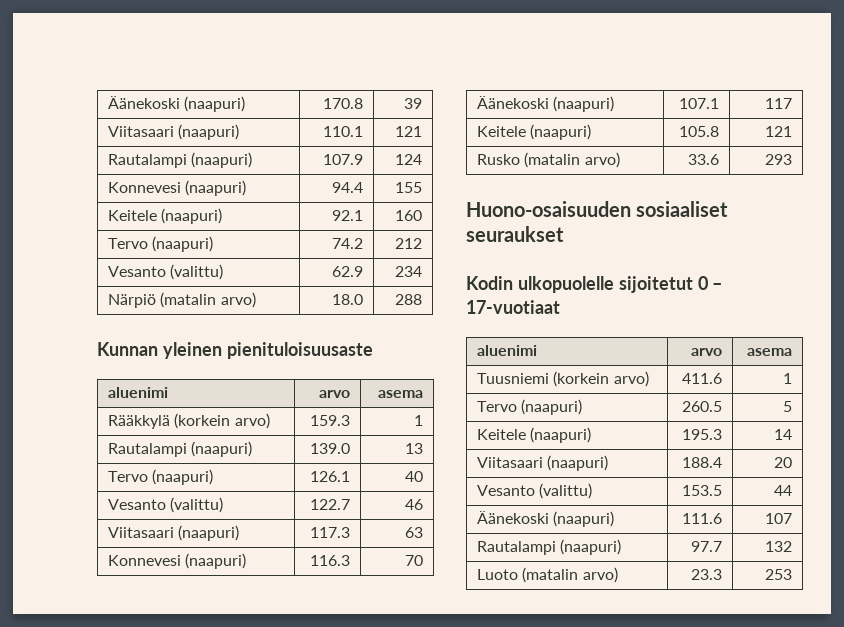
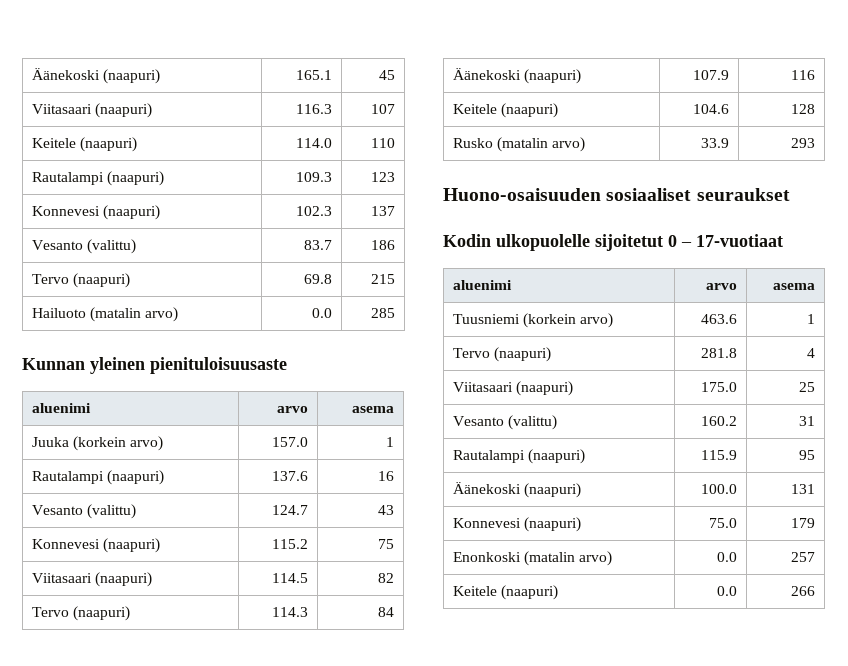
[108,96,246,112] [322,98,363,109] [403,98,422,109] [108,124,240,140] [322,126,363,137] [394,126,422,137] [108,152,253,168] [322,154,363,165] [394,154,422,165] [108,180,247,196] [331,182,363,193] [394,182,422,193] [108,208,223,224] [331,210,363,221] [394,210,422,221] [108,236,214,252] [331,238,363,249] [394,238,422,249] [108,264,224,280] [331,266,363,277] [394,266,422,277] [108,292,256,308] [331,294,363,305] [394,294,422,305] Äänekoski (naapuri) | 170.8 | 39 // Viitasaari (naapuri) | 110.1 | 121 // Rautalampi (naapuri) | 107.9 | 124 // Konnevesi (naapuri) | 94.4 | 155 // Keitele (naapuri) | 92.1 | 160 // Tervo (naapuri) | 74.2 | 212 // Vesanto (valittu) | 62.9 | 234 // Närpiö (matalin arvo) | 18.0 | 288 -> [31,68,160,84] [296,70,333,80] [379,70,396,80] [31,103,152,118] [296,104,333,114] [371,104,396,114] [31,137,137,152] [296,138,333,148] [371,138,396,148] [31,171,164,186] [296,172,333,182] [371,172,396,182] [31,205,160,220] [296,206,333,216] [371,206,396,216] [31,239,136,254] [304,240,333,250] [371,240,396,250] [31,273,130,288] [304,274,333,284] [371,274,396,284] [31,307,178,322] [312,308,333,318] [371,308,396,318] Äänekoski (naapuri) | 165.1 | 45 // Viitasaari (naapuri) | 116.3 | 107 // Keitele (naapuri) | 114.0 | 110 // Rautalampi (naapuri) | 109.3 | 123 // Konnevesi (naapuri) | 102.3 | 137 // Vesanto (valittu) | 83.7 | 186 // Tervo (naapuri) | 69.8 | 215 // Hailuoto (matalin arvo) | 0.0 | 285
[108,413,270,429] [309,415,350,426] Rääkkylä (korkein arvo) | 159.3 -> [31,436,163,451] [272,437,309,447] Juuka (korkein arvo) | 157.0
[309,443,350,454] [404,443,423,454] [108,469,214,485] [309,471,350,482] [404,471,423,482] [108,497,224,513] [309,499,350,510] [404,499,423,510] [108,525,240,541] [309,527,350,538] [404,527,423,538] [108,553,247,569] [309,555,350,566] [404,555,423,566] [477,96,615,112] [678,98,719,109] [764,98,792,109] [477,124,592,140] [678,126,719,137] [764,126,792,137] 139.0 | 13 // Tervo (naapuri) | 126.1 | 40 // Vesanto (valittu) | 122.7 | 46 // Viitasaari (naapuri) | 117.3 | 63 // Konnevesi (naapuri) | 116.3 | 70 // Äänekoski (naapuri) | 107.1 | 117 // Keitele (naapuri) | 105.8 | 121 -> [272,471,309,481] [378,471,395,481] [31,504,136,519] [272,505,309,515] [378,505,395,515] [31,538,160,553] [272,539,309,549] [378,539,395,549] [31,572,152,587] [272,573,309,583] [378,573,395,583] [31,606,130,621] [272,607,309,617] [378,607,395,617] [452,68,581,84] [693,70,730,80] [791,70,816,80] [452,103,558,118] [693,104,730,114] [791,104,816,114] 137.6 | 16 // Vesanto (valittu) | 124.7 | 43 // Konnevesi (naapuri) | 115.2 | 75 // Viitasaari (naapuri) | 114.5 | 82 // Tervo (naapuri) | 114.3 | 84 // Äänekoski (naapuri) | 107.9 | 116 // Keitele (naapuri) | 104.6 | 128
[687,154,719,165] 33.6 -> [701,138,730,148] 33.9
[681,373,722,384] 411.6 -> [701,314,738,324] 463.6
[681,401,722,412] [782,401,792,412] [477,427,592,443] [681,429,722,440] [773,429,792,440] [477,455,609,471] [681,457,722,468] [773,457,792,468] [477,483,593,499] [681,485,722,496] [773,485,792,496] [477,511,615,527] [681,513,722,524] [764,513,792,524] [477,539,622,555] [690,541,722,552] [764,541,792,552] [477,567,618,583] [690,569,722,580] [764,569,792,580] 260.5 | 5 // Keitele (naapuri) | 195.3 | 14 // Viitasaari (naapuri) | 188.4 | 20 // Vesanto (valittu) | 153.5 | 44 // Äänekoski (naapuri) | 111.6 | 107 // Rautalampi (naapuri) | 97.7 | 132 // Luoto (matalin arvo) | 23.3 | 253 -> [701,348,738,358] [807,348,816,358] [452,381,573,396] [701,382,738,392] [799,382,816,392] [452,415,557,430] [701,416,738,426] [799,416,816,426] [452,449,585,464] [701,450,738,460] [799,450,816,460] [452,482,581,498] [701,484,738,494] [791,484,816,494] [452,517,581,532] [709,518,738,528] [791,518,816,528] [452,551,612,566] [717,552,738,562] [791,552,816,562] [452,585,558,600] [717,586,738,596] [791,586,816,596] 281.8 | 4 // Viitasaari (naapuri) | 175.0 | 25 // Vesanto (valittu) | 160.2 | 31 // Rautalampi (naapuri) | 115.9 | 95 // Äänekoski (naapuri) | 100.0 | 131 // Konnevesi (naapuri) | 75.0 | 179 // Enonkoski (matalin arvo) | 0.0 | 257 // Keitele (naapuri) | 0.0 | 266

